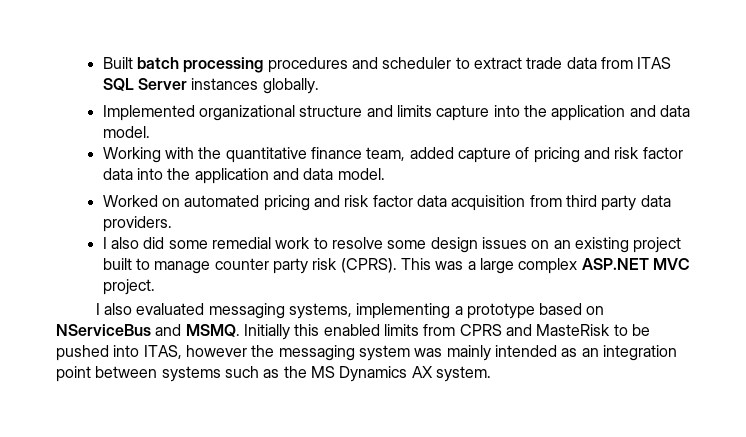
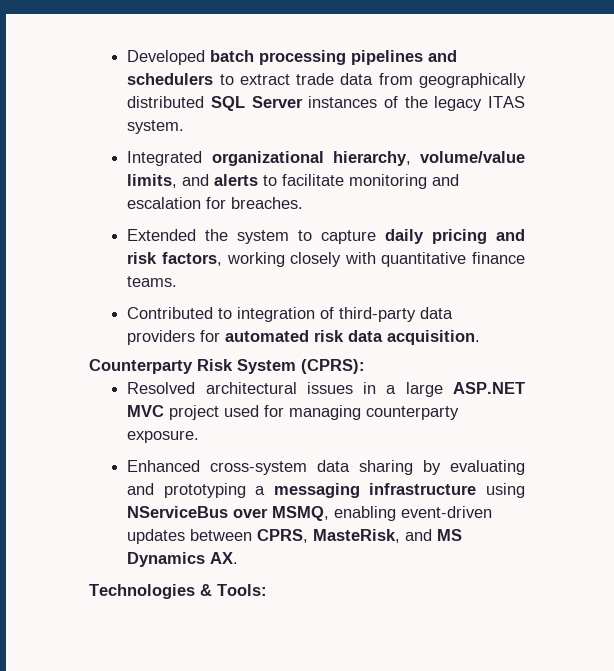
[102,57,133,69] Built -> [127,50,206,65] Developed
[267,57,452,73] procedures and scheduler -> [351,50,458,65] [127,73,214,85] pipelines and schedulers
[637,57,672,69] ITAS -> [419,73,526,88] [127,96,205,108] geographically distributed
[262,78,319,94] [102,105,690,121] [102,126,150,138] [102,147,683,163] [102,168,385,184] [102,195,671,211] [102,216,172,232] [102,237,682,253] [102,258,464,274] globally. // Implemented organizational structure and limits capture into the application and data model. // Working with the quantitative finance team, added capture of pricing and risk factor data into the application and data model. // Worked on automated pricing and risk factor data acquisition from third party data providers. // I also did some remedial work to resolve some design issues on an existing project built to manage counter party risk (CPRS). This was -> [383,96,525,111] [127,120,185,134] [127,151,525,166] [127,174,460,189] [127,197,304,209] [127,229,525,244] [127,252,525,267] [127,276,178,287] [127,307,454,322] [127,330,481,345] [89,359,365,374] [127,382,377,394] of the legacy ITAS system. // Integrated organizational hierarchy, volume/value limits, and alerts to facilitate monitoring and escalation for breaches. // Extended the system to capture daily pricing and risk factors, working closely with quantitative finance teams. // Contributed to integration of third-party data providers for automated risk data acquisition. // Counterparty Risk System (CPRS): // Resolved architectural issues in
[518,258,578,274] complex -> (443, 389) none
[102,279,155,295] [95,303,605,319] [56,324,650,340] [56,345,677,361] [56,366,491,382] project. // I also evaluated messaging systems, implementing a prototype based on NServiceBus and MSMQ. Initially this enabled limits from CPRS and MasteRisk to be pushed into ITAS, however the messaging system was mainly intended as an integration point between systems such as the MS Dynamics AX system. -> [169,405,460,420] [127,430,200,443] [127,460,525,475] [127,483,525,498] [127,506,493,521] [127,529,463,544] [127,552,239,567] [89,584,267,599] project used for managing counterparty exposure. // Enhanced cross-system data sharing by evaluating and prototyping a messaging infrastructure using NServiceBus over MSMQ, enabling event-driven updates between CPRS, MasteRisk, and MS Dynamics AX. // Technologies & Tools:

